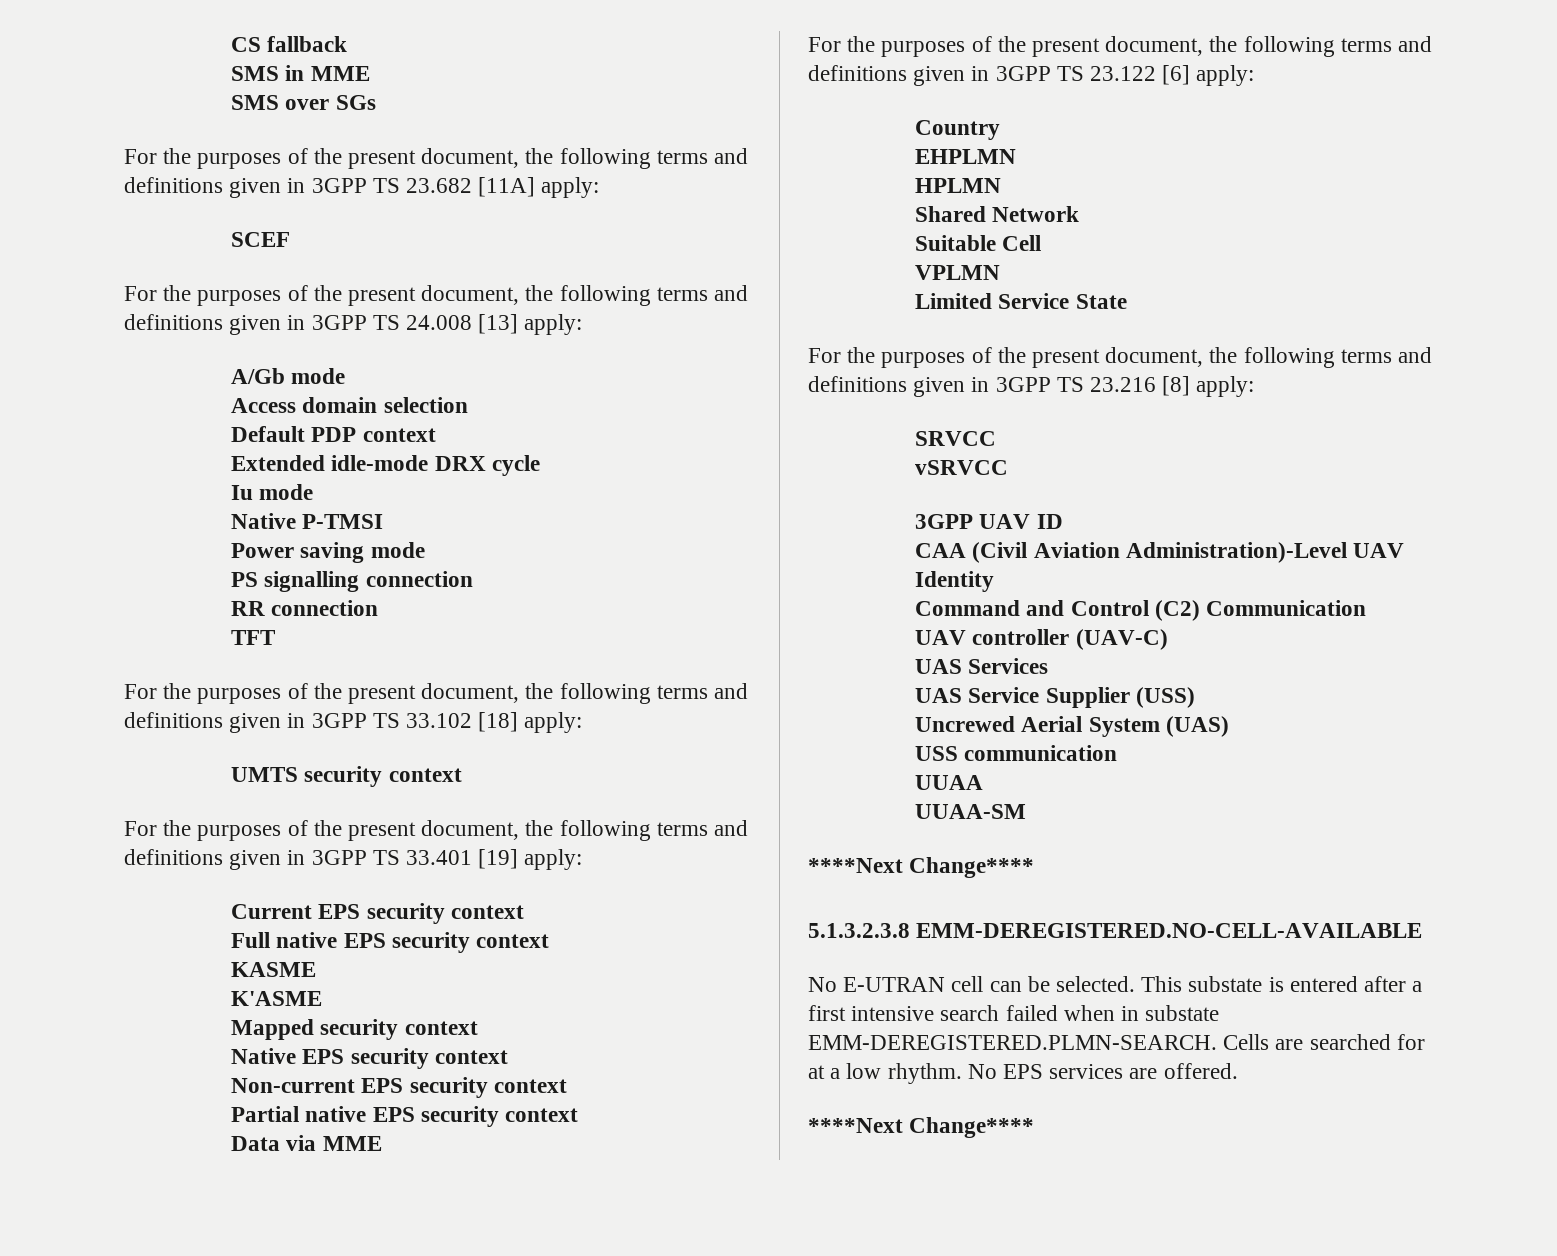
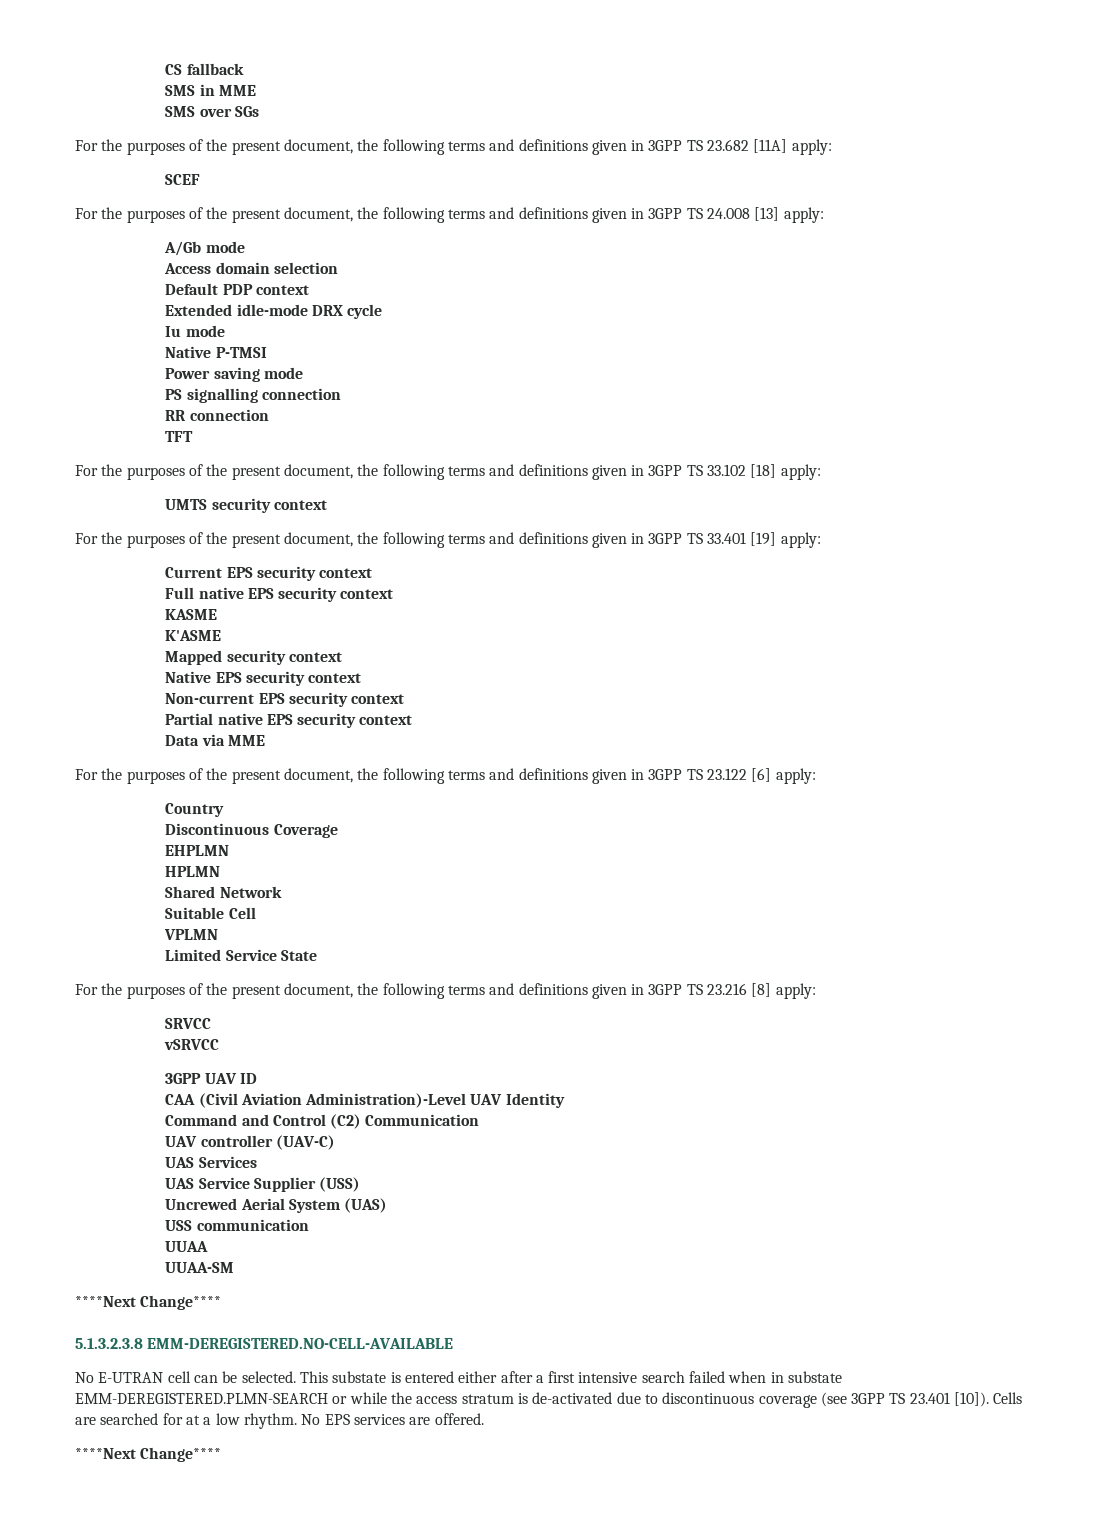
(1001, 130) none -> [165,823,338,838] // Discontinuous Coverage
(1358, 984) none -> [458,1371,498,1383] either
[808,1035,1217,1050] EMM-DEREGISTERED.PLMN-SEARCH. -> [75,1392,990,1408] EMM-DEREGISTERED.PLMN-SEARCH or while the access stratum is de-activated due to discontinuous coverage (see 3GPP TS 23.401 [10]).

